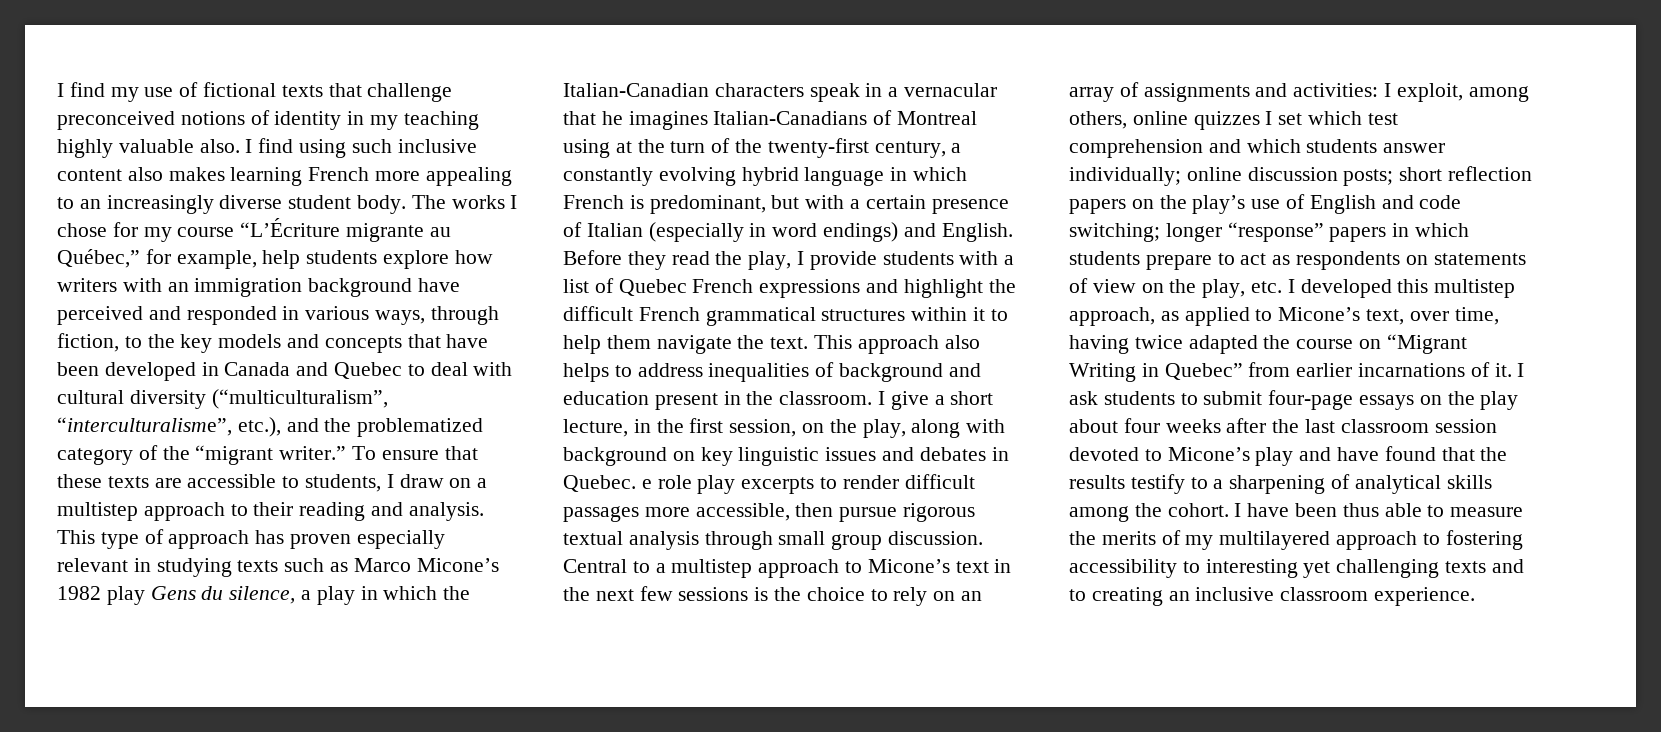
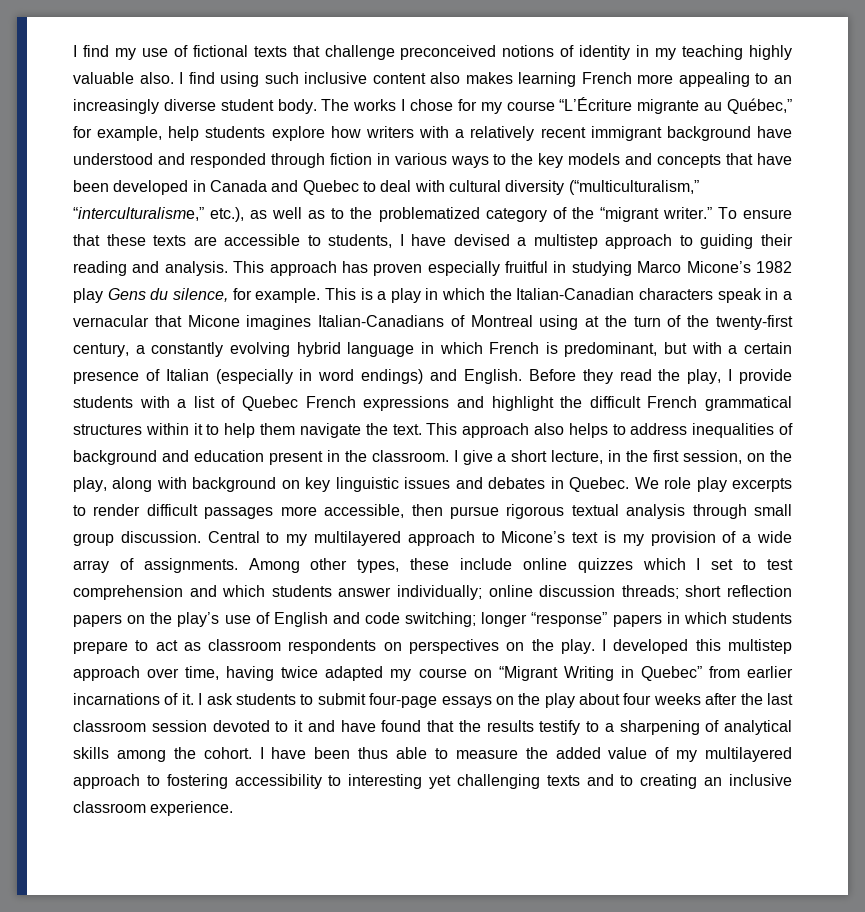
[167,278,303,297] an immigration -> [455,126,662,141] a relatively recent immigrant
[57,306,143,325] perceived -> [73,153,153,165] understood
[282,306,499,325] [57,333,119,352] in various ways, through fiction, -> [270,153,489,168] through fiction in various ways
[211,389,388,409] [57,417,319,437] (“multiculturalism”, “interculturalisme”, etc.), and -> [568,180,699,195] [73,207,345,222] (“multiculturalism,” “interculturalisme,” etc.), as well as to
[399,474,488,488] [57,502,248,521] draw on a multistep approach to -> [411,234,754,249] have devised a multistep approach to guiding
[100,529,164,549] type of -> (265, 267) none
[57,558,128,572] relevant -> [505,261,549,273] fruitful
[237,558,349,572] texts such as -> (632, 268) none
(296, 595) none -> [232,288,373,303] for example. This is
[601,111,623,125] he -> [187,315,240,327] Micone
[641,479,652,489] e -> [634,477,659,489] We
[655,559,753,578] a multistep -> [286,531,402,546] my multilayered
[994,559,1012,573] [563,586,983,606] [1069,82,1529,102] [1069,111,1127,129] in the next few sessions is the choice to rely on an array of assignments and activities: I exploit, among others, -> [604,531,792,546] [73,558,512,573] is my provision of a wide array of assignments. Among other types, these include
(1260, 120) none -> [642,558,686,570] which
[1308,111,1363,125] which -> [743,559,757,570] to
[1343,169,1394,186] posts; -> [621,585,679,599] threads;
(1291, 260) none -> [208,639,282,651] classroom
[1433,253,1526,265] [1069,278,1516,298] [1069,307,1405,326] statements of view on the play, etc. I developed this multistep approach, as applied to Micone’s text, -> [408,639,793,654] [73,666,140,681] perspectives on the play. I developed this multistep approach
[1263,335,1291,349] the -> [390,669,412,681] my
[1167,447,1294,466] Micone’s play -> [294,720,303,732] it
[1101,531,1156,545] merits -> [555,747,648,759] added value

